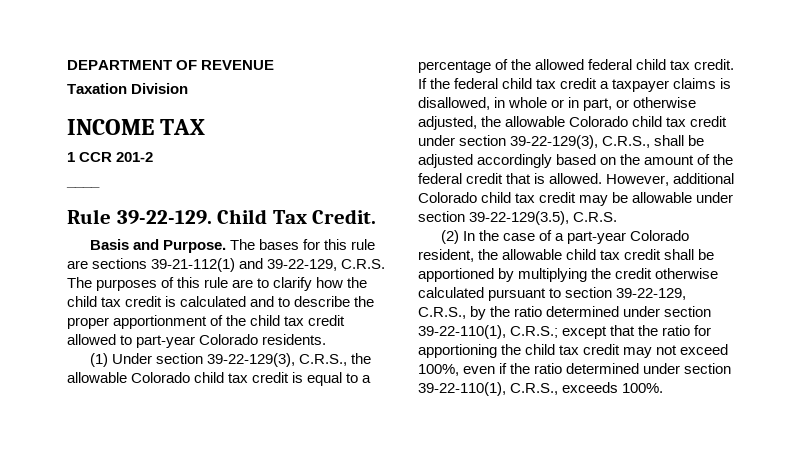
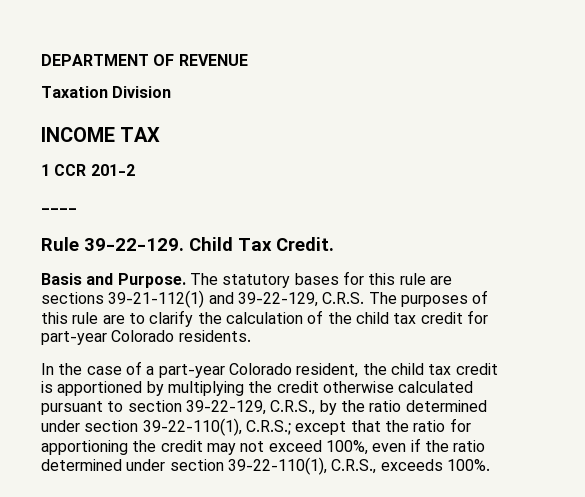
(255, 244) none -> [222,274,291,288] statutory
[316,277,368,288] [67,296,375,307] [67,315,208,329] how the child tax credit is calculated and to describe the proper apportionment -> [197,312,303,324] the calculation
[67,334,133,345] allowed to -> [466,310,488,324] for
[89,353,372,367] [67,372,372,386] [418,59,735,73] [418,78,732,92] [418,97,697,111] [418,116,728,130] [418,135,705,149] [418,154,734,168] [418,173,735,186] [418,192,734,206] [418,211,618,225] [440,230,459,244] (1) Under section 39-22-129(3), C.R.S., the allowable Colorado child tax credit is equal to a percentage of the allowed federal child tax credit. If the federal child tax credit a taxpayer claims is disallowed, in whole or in part, or otherwise adjusted, the allowable Colorado child tax credit under section 39-22-129(3), C.R.S., shall be adjusted accordingly based on the amount of the federal credit that is allowed. However, additional Colorado child tax credit may be allowable under section 39-22-129(3.5), C.R.S. // (2) -> (251, 336) none
[502,249,715,260] allowable child tax credit shall be -> [390,363,498,375] [41,381,53,393] child tax credit is
[525,344,580,355] child tax -> (157, 446) none

